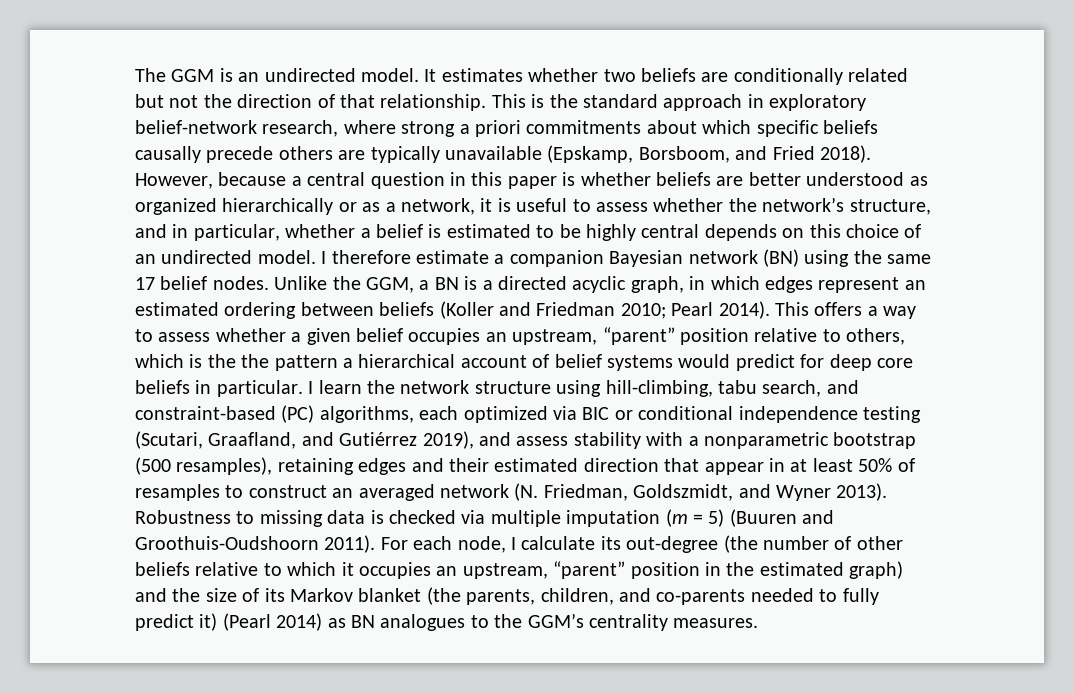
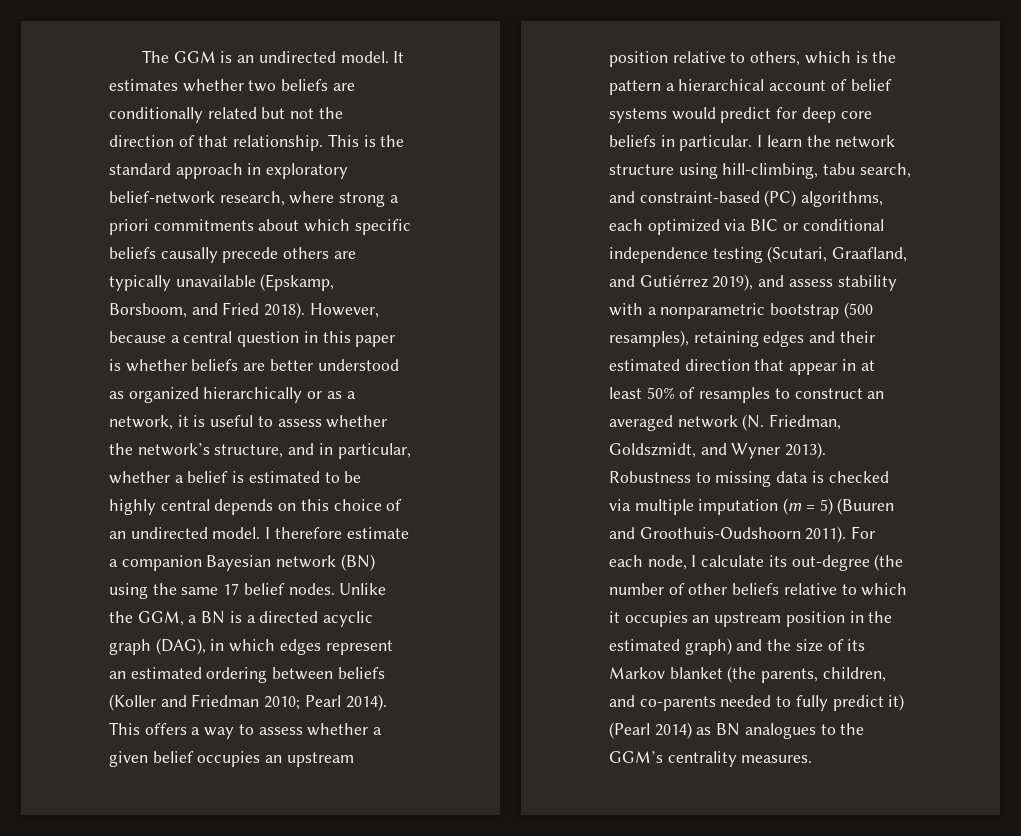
[630,276,684,293] graph, -> [109,638,206,655] graph (DAG),
[512,327,675,345] upstream, “parent” -> [286,752,354,767] upstream
[241,354,270,368] the -> (897, 57) none
[462,561,626,579] upstream, “parent” -> [714,612,782,627] upstream

